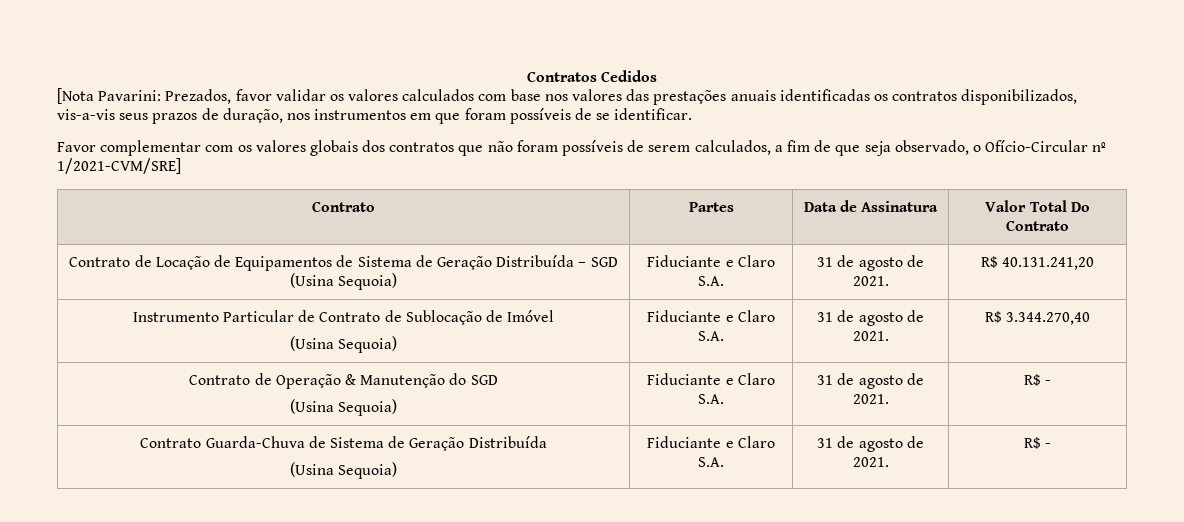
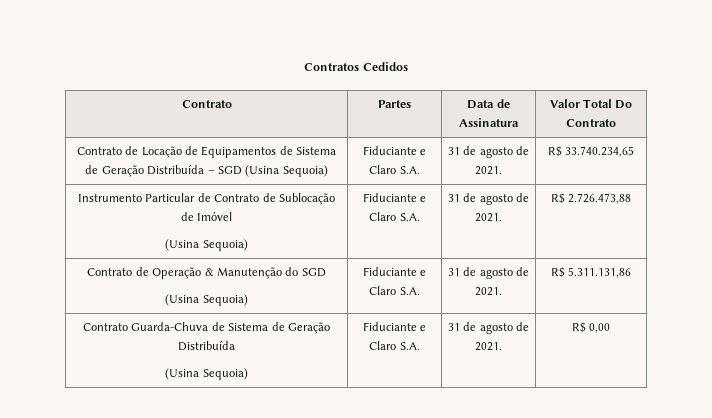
[57,88,1078,105] [57,108,693,124] [57,140,1107,156] [57,158,181,174] // [Nota Pavarini: Prezados, favor validar os valores calculados com base nos valores das prestações anuais identificadas os contratos disponibilizados, vis-a-vis seus prazos de duração, nos instrumentos em que foram possíveis de se identificar. // Favor complementar com os valores globais dos contratos que não foram possíveis de serem calculados, a fim de que seja observado, o Ofício-Circular nº 1/2021-CVM/SRE] -> (408, 66) none
[1002,257,1095,270] 40.131.241,20 -> [565,146,635,157] 33.740.234,65
[1006,312,1091,325] 3.344.270,40 -> [568,193,632,204] 2.726.473,88
[1045,380,1052,385] - -> [568,267,632,278] 5.311.131,86
[1045,443,1052,448] - -> [589,323,611,333] 0,00

